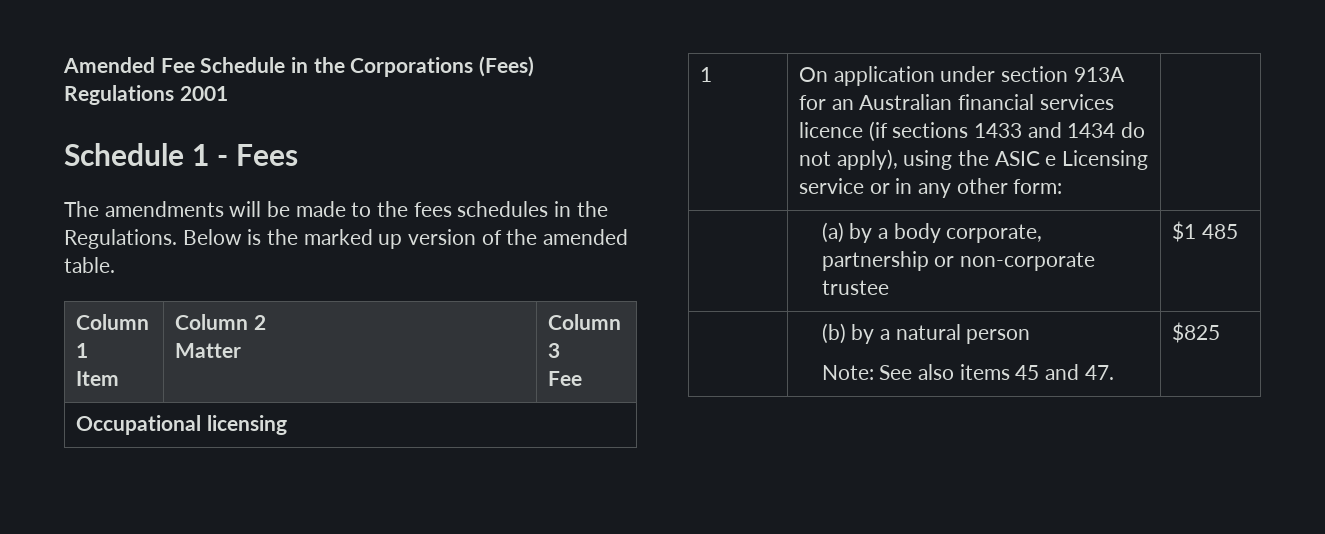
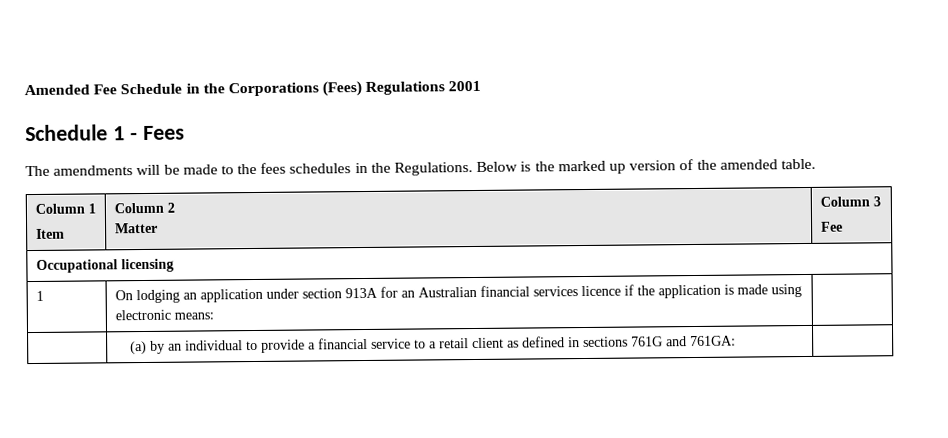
(828, 74) none -> [135,289,197,304] lodging an
[868,121,1145,142] [798,149,1148,170] [798,178,1063,198] [821,222,1043,243] [821,251,1095,271] [821,280,889,295] [1171,221,1238,242] [821,323,1031,344] [821,364,1114,380] [1171,322,1220,343] (if sections 1433 and 1434 do not apply), using the ASIC e Licensing service or in any other form: | // | (a) by a body corporate, partnership or non-corporate trustee | $1 485 // | (b) by a natural person // Note: See also items 45 and 47. | $825 -> [623,284,802,299] [114,309,214,321] [130,335,737,355] if the application is made using electronic means: | // | (a) by an individual to provide a financial service to a retail client as defined in sections 761G and 761GA: |

